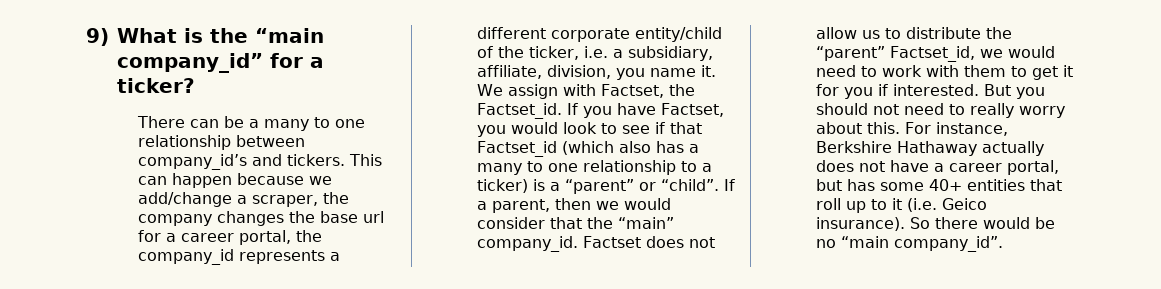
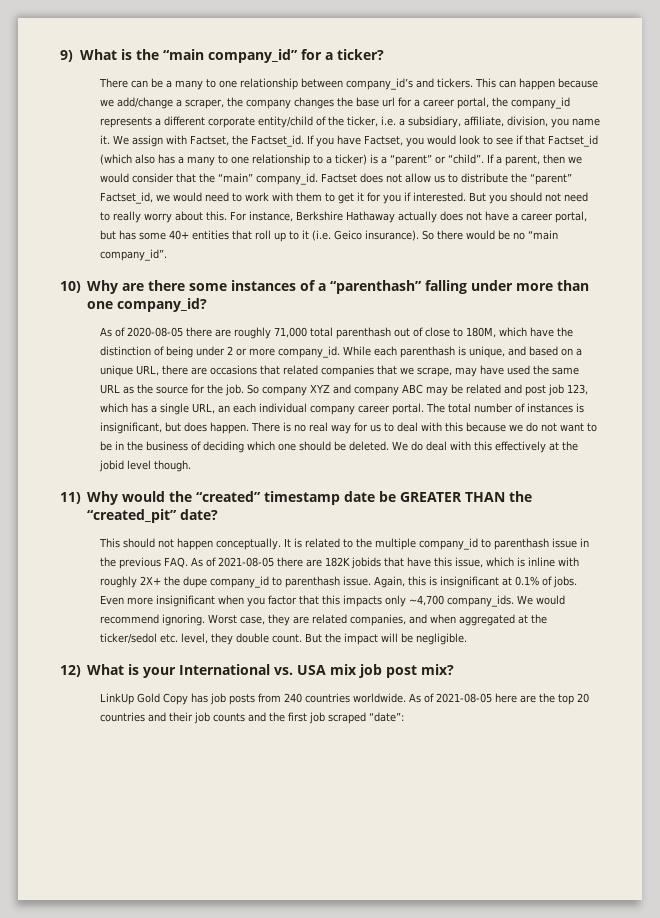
(1003, 244) none -> [60,280,589,294] [86,298,207,312] [99,327,573,339] [99,346,582,358] [99,365,579,377] [99,384,588,396] [99,403,584,415] [99,422,597,434] [99,441,578,453] [98,460,191,472] [60,491,533,505] [86,509,218,523] [98,538,589,550] [99,557,579,569] [99,576,577,588] [99,595,565,607] [99,614,547,626] [99,633,467,645] [60,664,454,678] [99,693,589,705] [99,712,404,724] // 10) Why are there some instances of a “parenthash” falling under more than one company_id? // As of 2020-08-05 there are roughly 71,000 total parenthash out of close to 180M, which have the distinction of being under 2 or more company_id. While each parenthash is unique, and based on a unique URL, there are occasions that related companies that we scrape, may have used the same URL as the source for the job. So company XYZ and company ABC may be related and post job 123, which has a single URL, an each individual company career portal. The total number of instances is insignificant, but does happen. There is no real way for us to deal with this because we do not want to be in the business of deciding which one should be deleted. We do deal with this effectively at the jobid level though. // 11) Why would the “created” timestamp date be GREATER THAN the “created_pit” date? // This should not happen conceptually. It is related to the multiple company_id to parenthash issue in the previous FAQ. As of 2021-08-05 there are 182K jobids that have this issue, which is inline with roughly 2X+ the dupe company_id to parenthash issue. Again, this is insignificant at 0.1% of jobs. Even more insignificant when you factor that this impacts only ~4,700 company_ids. We would recommend ignoring. Worst case, they are related companies, and when aggregated at the ticker/sedol etc. level, they double count. But the impact will be negligible. // 12) What is your International vs. USA mix job post mix? // LinkUp Gold Copy has job posts from 240 countries worldwide. As of 2021-08-05 here are the top 20 countries and their job counts and the first job scraped “date”:

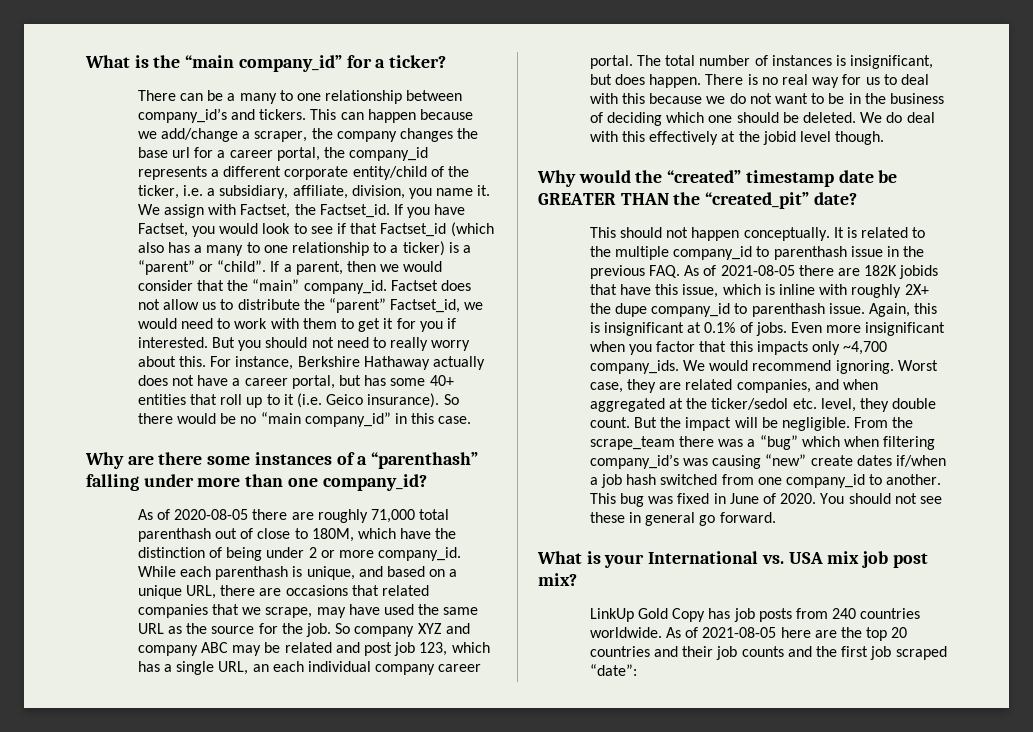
[60,50,73,62] 9) -> (85, 61) none
[99,249,167,261] [60,281,81,293] company_id”. // 10) -> [304,412,472,427] company_id” in this case. //
[60,492,81,504] 11) -> (885, 138) none
[60,665,81,677] // 12) -> [854,417,914,428] [589,435,936,450] [589,454,947,469] [589,474,942,488] [589,493,942,507] [589,512,776,526] From the scrape_team there was a “bug” which when filtering company_id’s was causing “new” create dates if/when a job hash switched from one company_id to another. This bug was fixed in June of 2020. You should not see these in general go forward. //

